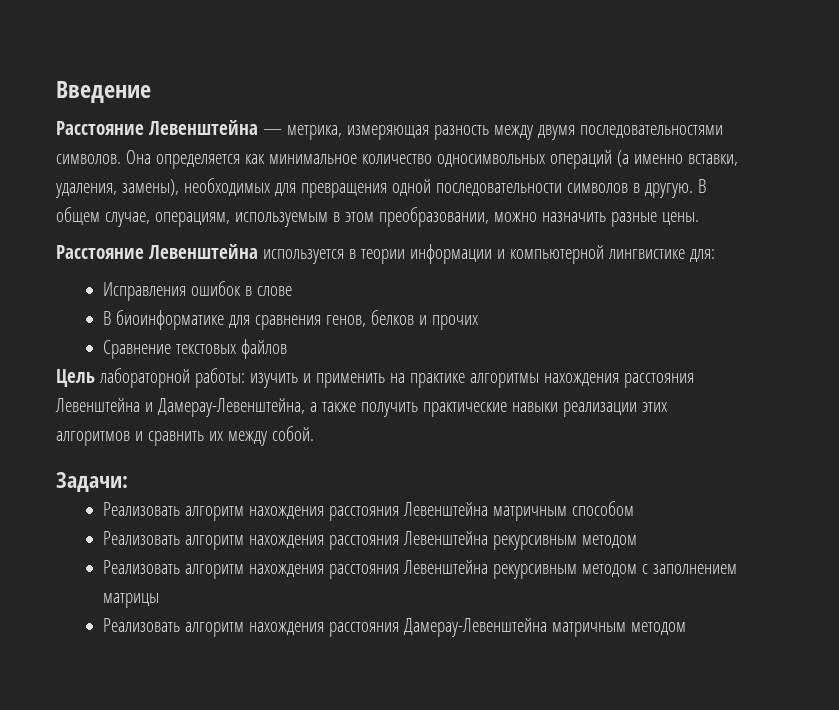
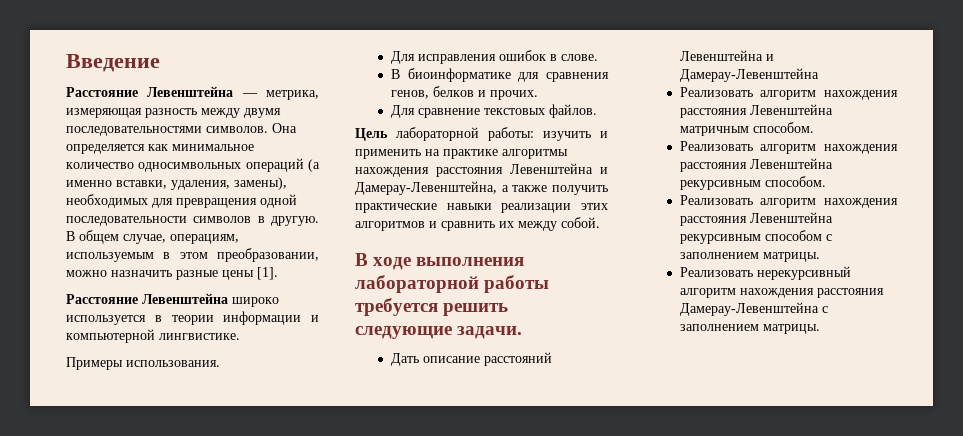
[661,212,699,225] [56,244,258,259] цены. // Расстояние Левенштейна -> [222,267,278,280] [66,293,279,307] цены [1]. // Расстояние Левенштейна широко
[607,249,715,262] [103,282,187,301] лингвистике для: // Исправления -> [159,333,240,340] [66,357,220,370] [390,51,496,64] лингвистике. // Примеры использования. // Для исправления
[257,286,293,296] слове -> [560,54,598,61] слове.
[432,315,479,330] [103,339,288,359] прочих // Сравнение текстовых файлов -> [489,90,538,100] [390,104,597,118] прочих. // Для сравнение текстовых файлов.
[56,472,128,492] Задачи: -> [355,253,525,270] [355,275,550,293] [355,298,509,316] [355,326,523,339] [390,352,552,366] [679,50,774,61] [679,68,819,82] В ходе выполнения лабораторной работы требуется решить следующие задачи. // Дать описание расстояний Левенштейна и Дамерау-Левенштейна
[572,501,635,516] [103,531,638,550] [103,560,738,579] [103,593,160,608] [103,618,181,632] способом // Реализовать алгоритм нахождения расстояния Левенштейна рекурсивным методом // Реализовать алгоритм нахождения расстояния Левенштейна рекурсивным методом с заполнением матрицы // Реализовать -> [752,122,814,133] [679,141,898,154] [679,158,833,172] [679,176,826,190] [679,195,898,208] [679,212,833,226] [679,230,832,244] [679,252,820,262] [679,266,851,280] способом. // Реализовать алгоритм нахождения расстояния Левенштейна рекурсивным способом. // Реализовать алгоритм нахождения расстояния Левенштейна рекурсивным способом с заполнением матрицы. // Реализовать нерекурсивный
[552,622,687,637] матричным методом -> [821,306,828,313] [679,324,820,334] с заполнением матрицы.

